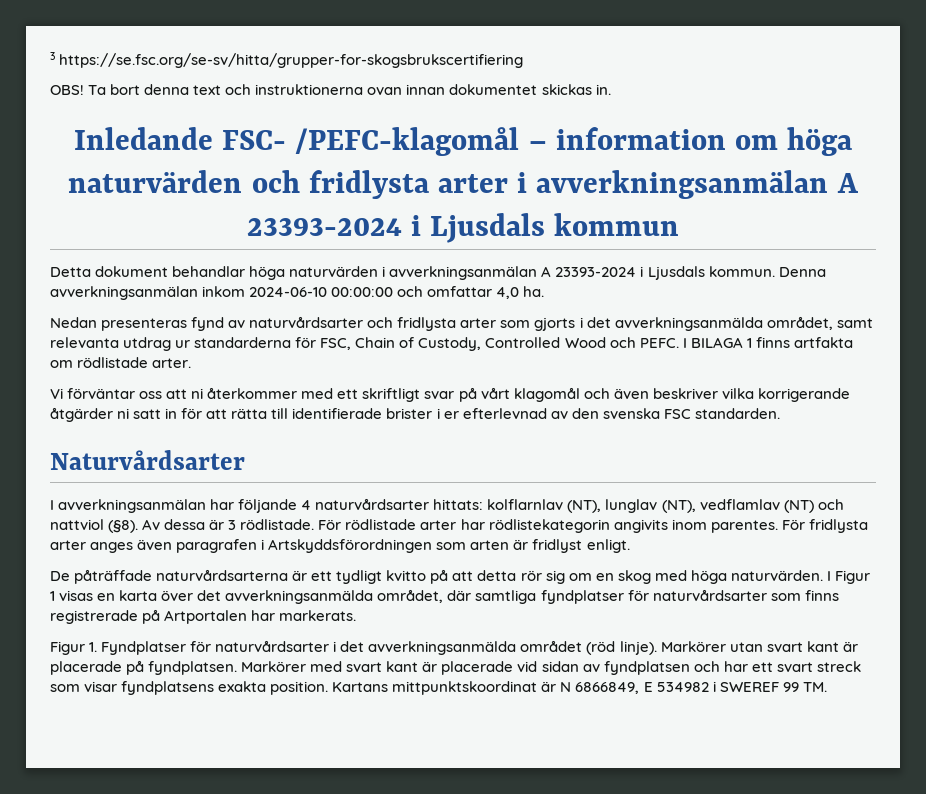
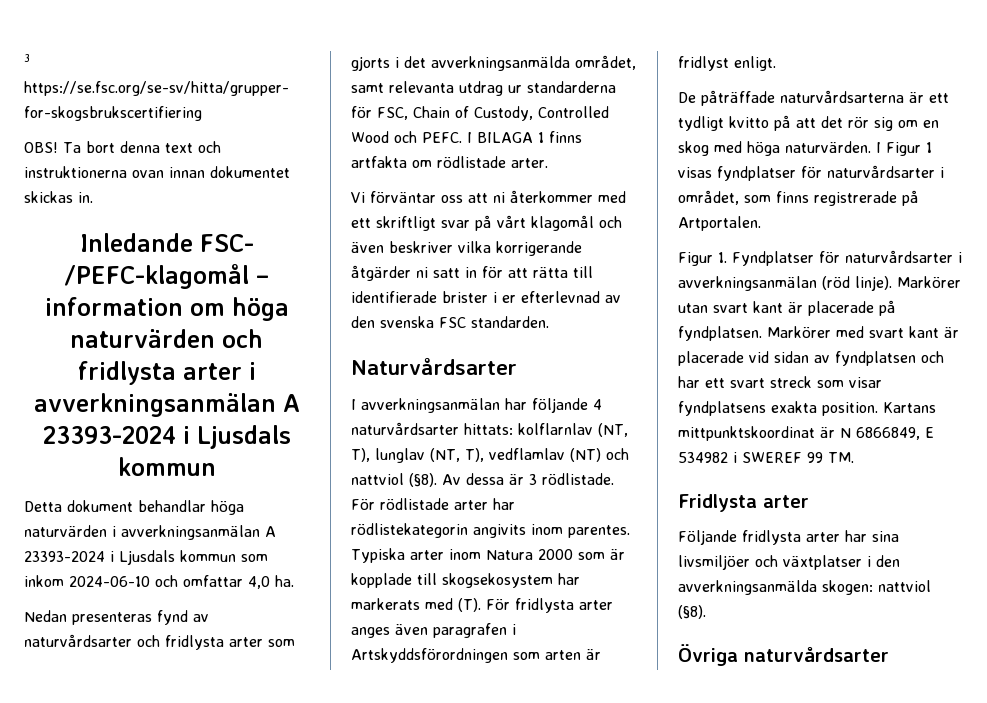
[708,266,826,277] [50,286,198,300] kommun. Denna avverkningsanmälan -> [180,550,268,562] kommun som
[331,287,394,297] 00:00:00 -> (150, 581) none
[567,499,696,513] (NT), lunglav (NT), -> [598,423,628,437] [351,448,484,463] (NT, T), lunglav (NT, T),
(778, 526) none -> [351,548,625,563] [351,573,580,588] [351,598,481,612] Typiska arter inom Natura 2000 som är kopplade till skogsekosystem har markerats med (T).
[477,570,517,581] detta -> [821,116,843,128] det
[97,589,537,604] en karta över det avverkningsanmälda området, där samtliga -> (712, 172) none
(767, 595) none -> [940,167,944,178] [678,190,739,205] i området,
[164,610,357,624] Artportalen har markerats. -> [678,216,761,231] Artportalen.
[340,640,583,655] det avverkningsanmälda området -> [678,276,817,291] avverkningsanmälan
(827, 687) none -> [678,494,809,512] [678,530,899,545] [678,555,900,570] [678,580,931,595] [678,605,706,619] [678,644,889,666] // Fridlysta arter // Följande fridlysta arter har sina livsmiljöer och växtplatser i den avverkningsanmälda skogen: nattviol (§8). // Övriga naturvårdsarter

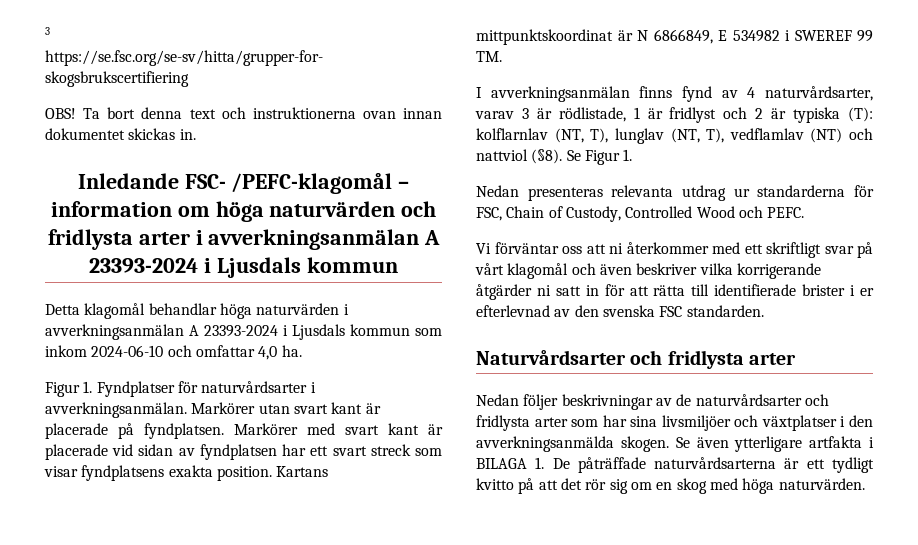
[67,500,133,512] dokument -> [84,303,146,319] klagomål
[24,610,209,625] [24,634,295,650] [351,55,636,71] [351,83,384,93] Nedan presenteras fynd av naturvårdsarter och fridlysta arter som gjorts i det avverkningsanmälda området, samt -> [45,381,316,397] [45,402,381,418] [45,423,443,439] [45,444,443,460] [44,465,329,481] [476,29,873,45] [476,51,502,62] [476,86,874,102] [475,107,874,123] [476,128,873,144] [476,149,633,165] [476,185,603,201] Figur 1. Fyndplatser för naturvårdsarter i avverkningsanmälan. Markörer utan svart kant är placerade på fyndplatsen. Markörer med svart kant är placerade vid sidan av fyndplatsen har ett svart streck som visar fyndplatsens exakta position. Kartans mittpunktskoordinat är N 6866849, E 534982 i SWEREF 99 TM. // I avverkningsanmälan finns fynd av 4 naturvårdsarter, varav 3 är rödlistade, 1 är fridlyst och 2 är typiska (T): kolflarnlav (NT, T), lunglav (NT, T), vedflamlav (NT) och nattviol (§8). Se Figur 1. // Nedan presenteras
[467,131,582,143] [351,156,548,168] I BILAGA 1 finns artfakta om rödlistade arter. -> (805, 212) none
[351,398,602,413] [351,422,628,437] [351,448,629,463] [351,473,614,487] [351,498,515,510] [351,523,630,538] [351,548,625,563] [351,573,580,588] [351,598,613,613] [351,623,516,638] [351,648,601,663] [678,56,776,71] // I avverkningsanmälan har följande 4 naturvårdsarter hittats: kolflarnlav (NT, T), lunglav (NT, T), vedflamlav (NT) och nattviol (§8). Av dessa är 3 rödlistade. För rödlistade arter har rödlistekategorin angivits inom parentes. Typiska arter inom Natura 2000 som är kopplade till skogsekosystem har markerats med (T). För fridlysta arter anges även paragrafen i Artskyddsförordningen som arten är fridlyst enligt. // -> [630,350,797,369] [476,394,829,410] [476,415,873,431] [476,436,874,452] [476,457,545,469] och fridlysta arter // Nedan följer beskrivningar av de naturvårdsarter och fridlysta arter som har sina livsmiljöer och växtplatser i den avverkningsanmälda skogen. Se även ytterligare artfakta i BILAGA 1.
[876,142,932,156] [678,165,944,181] [678,190,919,206] [678,216,761,231] [678,250,962,266] [678,276,961,291] [678,300,896,316] [678,326,959,341] [678,351,944,366] [678,376,882,388] [678,401,936,416] [678,426,934,441] [678,452,854,463] [678,494,809,512] [678,530,899,545] [678,555,900,570] [678,580,931,595] [678,605,706,619] [678,644,889,666] I Figur 1 visas fyndplatser för naturvårdsarter i området, som finns registrerade på Artportalen. // Figur 1. Fyndplatser för naturvårdsarter i avverkningsanmälan (röd linje). Markörer utan svart kant är placerade på fyndplatsen. Markörer med svart kant är placerade vid sidan av fyndplatsen och har ett svart streck som visar fyndplatsens exakta position. Kartans mittpunktskoordinat är N 6866849, E 534982 i SWEREF 99 TM. // Fridlysta arter // Följande fridlysta arter har sina livsmiljöer och växtplatser i den avverkningsanmälda skogen: nattviol (§8). // Övriga naturvårdsarter -> (865, 484) none

